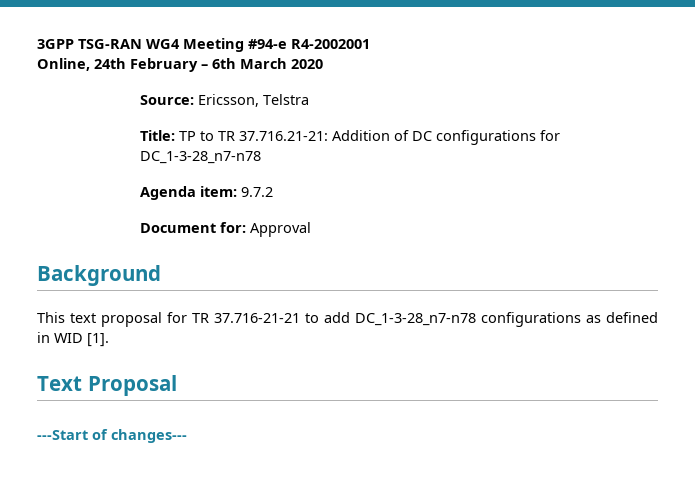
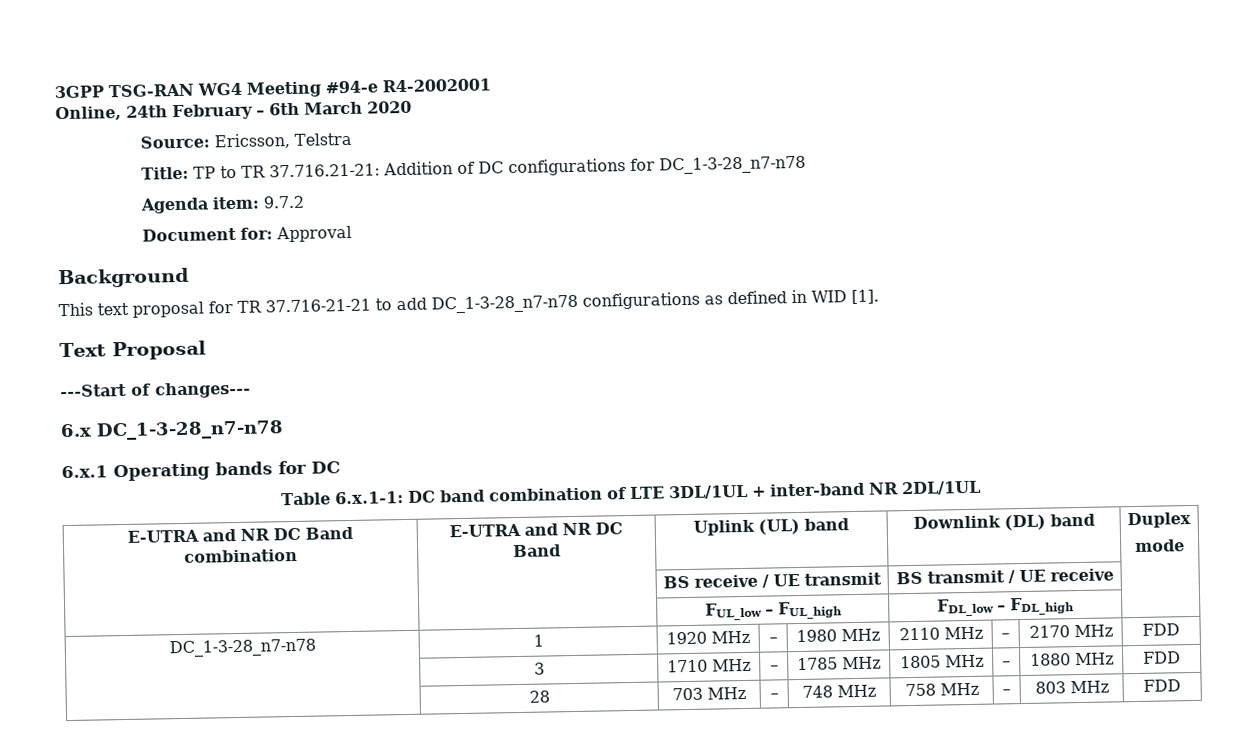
(187, 436) none -> [60,420,284,441] [61,460,341,482] [280,480,982,506] [127,526,353,543] [184,548,298,563] [449,522,623,538] [513,544,561,558] [693,518,849,536] [912,513,1095,531] [1127,512,1191,529] [1135,539,1185,553] [663,572,882,589] [895,568,1114,585] [704,601,842,621] [937,597,1074,617] [168,638,316,658] [532,634,544,647] [666,630,750,645] [768,637,778,643] [796,628,880,643] [898,626,983,641] [1001,633,1010,639] [1028,624,1113,638] [1142,623,1180,636] [533,662,545,675] [667,658,751,673] [769,665,779,671] [797,656,881,671] [899,654,984,669] [1002,661,1011,667] [1029,652,1114,666] [1143,651,1181,664] [528,690,550,703] [672,686,746,701] [769,693,779,699] [802,684,876,698] [904,682,979,697] [1002,689,1011,695] [1034,680,1109,694] [1143,679,1181,692] // 6.x DC_1-3-28_n7-n78 // 6.x.1 Operating bands for DC // Table 6.x.1-1: DC band combination of LTE 3DL/1UL + inter-band NR 2DL/1UL // E-UTRA and NR DC Band combination | E-UTRA and NR DC Band | Uplink (UL) band | Downlink (DL) band | Duplex // mode // | | BS receive / UE transmit | BS transmit / UE receive | // | | FUL_low – FUL_high | FDL_low – FDL_high | // DC_1-3-28_n7-n78 | 1 | 1920 MHz | – | 1980 MHz | 2110 MHz | – | 2170 MHz | FDD // | 3 | 1710 MHz | – | 1785 MHz | 1805 MHz | – | 1880 MHz | FDD // | 28 | 703 MHz | – | 748 MHz | 758 MHz | – | 803 MHz | FDD

